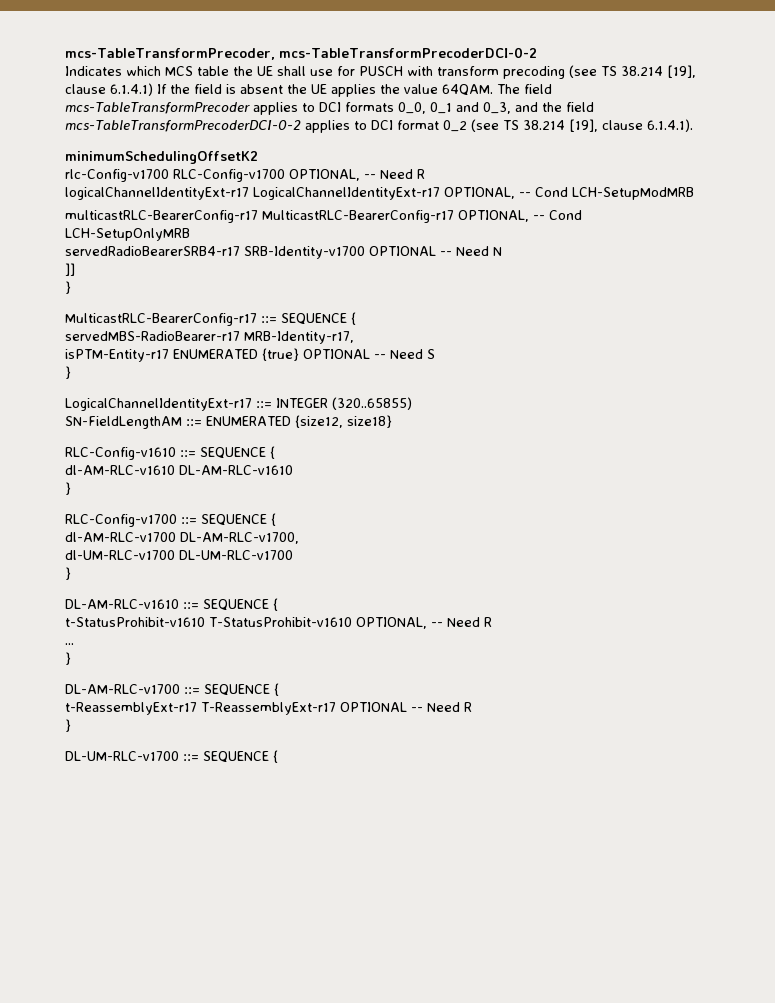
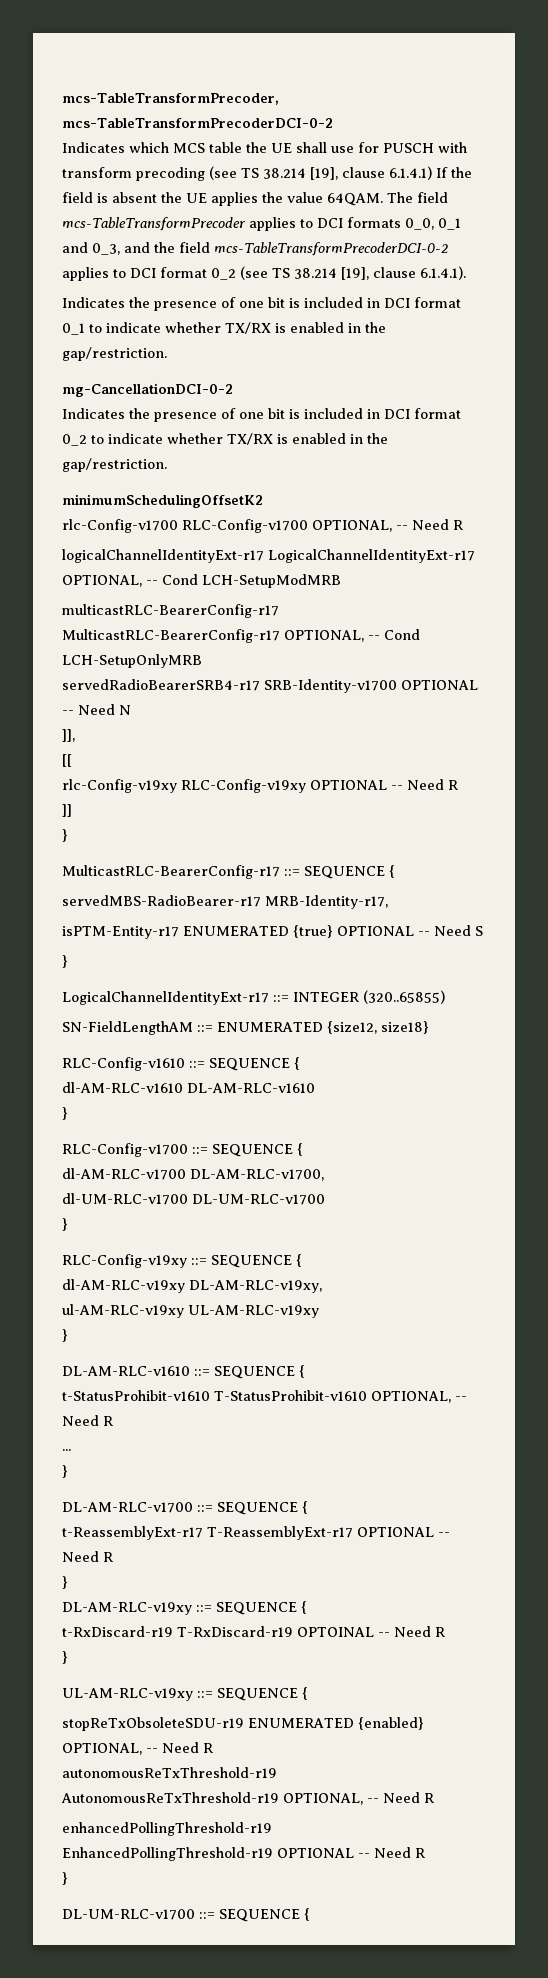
(693, 125) none -> [62,297,461,311] [62,322,386,335] [62,347,167,361] [62,383,233,397] [62,408,461,422] [62,433,388,446] [62,458,167,472] // Indicates the presence of one bit is included in DCI format 0_1 to indicate whether TX/RX is enabled in the gap/restriction. // mg-CancellationDCI-0-2 // Indicates the presence of one bit is included in DCI format 0_2 to indicate whether TX/RX is enabled in the gap/restriction.
(502, 251) none -> [62,729,75,742] [62,754,72,767] [62,779,458,793] // ]], // [[ // rlc-Config-v19xy RLC-Config-v19xy OPTIONAL -- Need R
(71, 573) none -> [62,1254,302,1268] [62,1279,322,1293] [62,1304,319,1318] [62,1329,68,1342] // RLC-Config-v19xy ::= SEQUENCE { // dl-AM-RLC-v19xy DL-AM-RLC-v19xy, // ul-AM-RLC-v19xy UL-AM-RLC-v19xy // }
(71, 725) none -> [62,1601,307,1615] [62,1626,445,1637] [62,1651,68,1664] [62,1687,308,1701] [62,1717,424,1731] [62,1742,213,1755] [62,1767,277,1778] [61,1792,434,1805] [62,1822,272,1836] [62,1847,425,1861] [62,1872,68,1885] // DL-AM-RLC-v19xy ::= SEQUENCE { // t-RxDiscard-r19 T-RxDiscard-r19 OPTOINAL -- Need R // } // UL-AM-RLC-v19xy ::= SEQUENCE { // stopReTxObsoleteSDU-r19 ENUMERATED {enabled} OPTIONAL, -- Need R // autonomousReTxThreshold-r19 AutonomousReTxThreshold-r19 OPTIONAL, -- Need R // enhancedPollingThreshold-r19 EnhancedPollingThreshold-r19 OPTIONAL -- Need R // }

